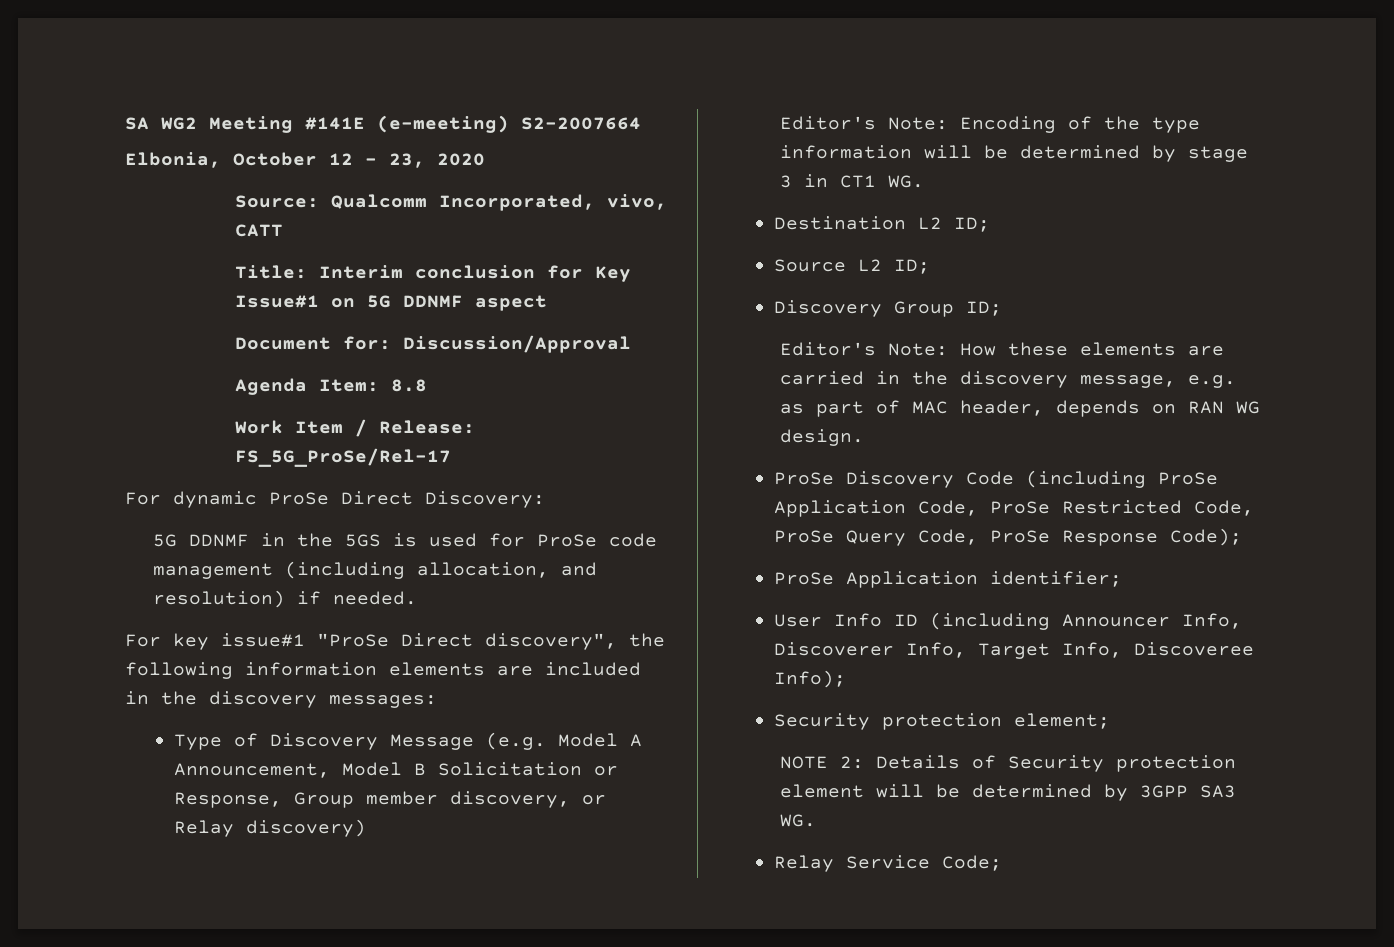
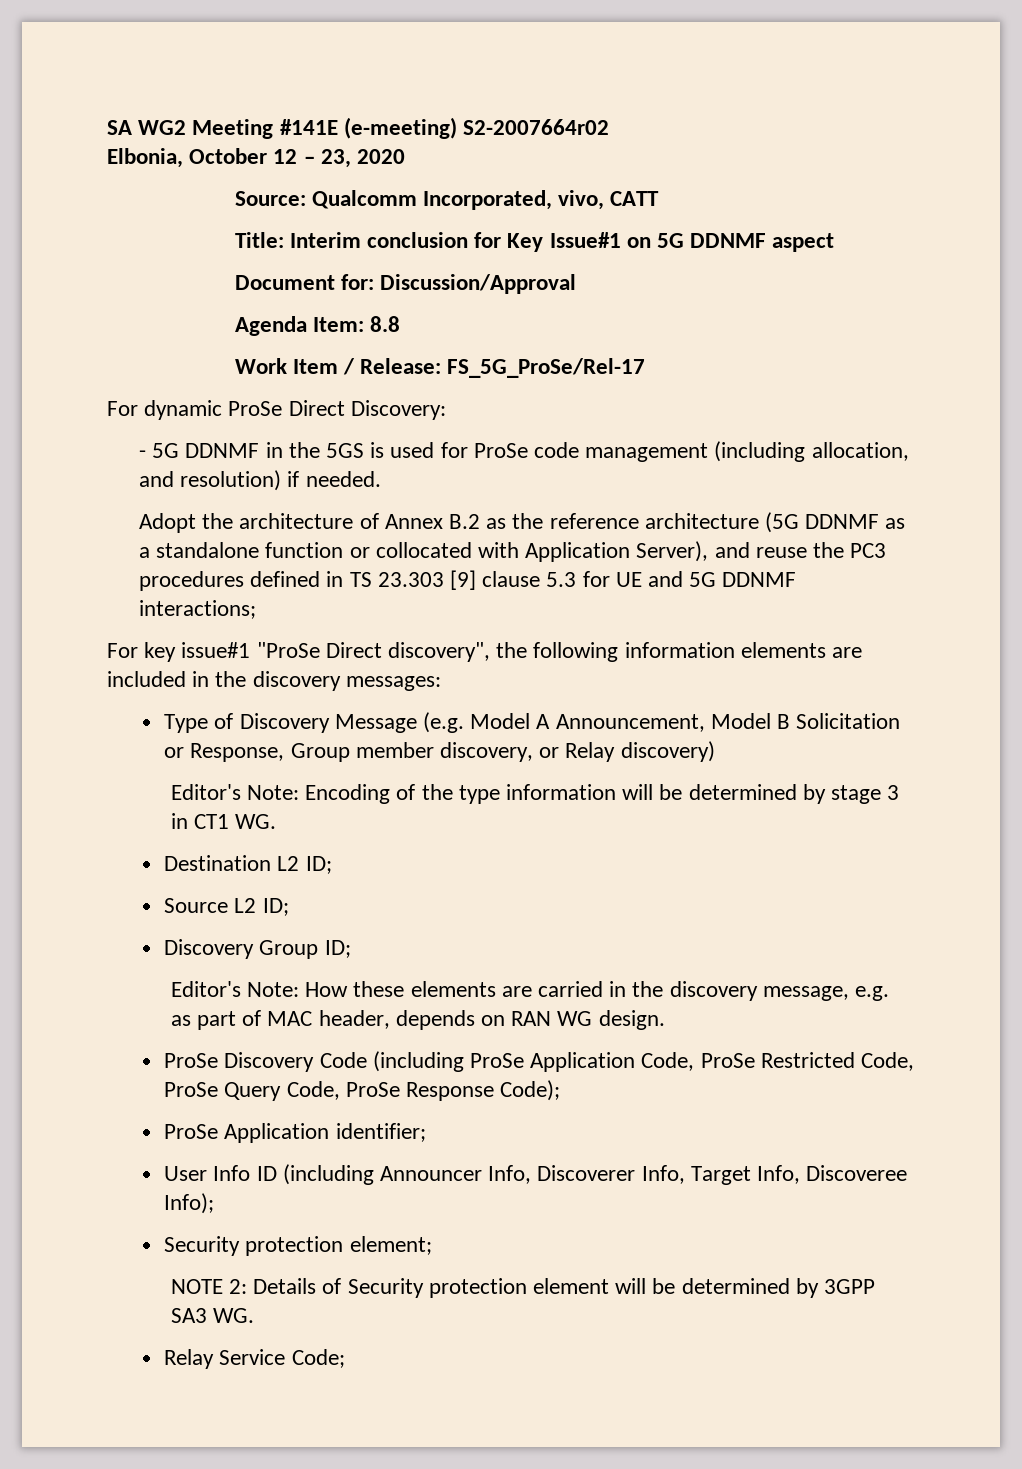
[521,117,641,130] S2-2007664 -> [463,119,610,135] S2-2007664r02
(545, 499) none -> [138,450,146,458] -
(417, 598) none -> [138,512,906,533] [138,541,887,562] [138,570,797,591] [138,600,256,619] // Adopt the architecture of Annex B.2 as the reference architecture (5G DDNMF as a standalone function or collocated with Application Server), and reuse the PC3 procedures defined in TS 23.303 [9] clause 5.3 for UE and 5G DDNMF interactions;

